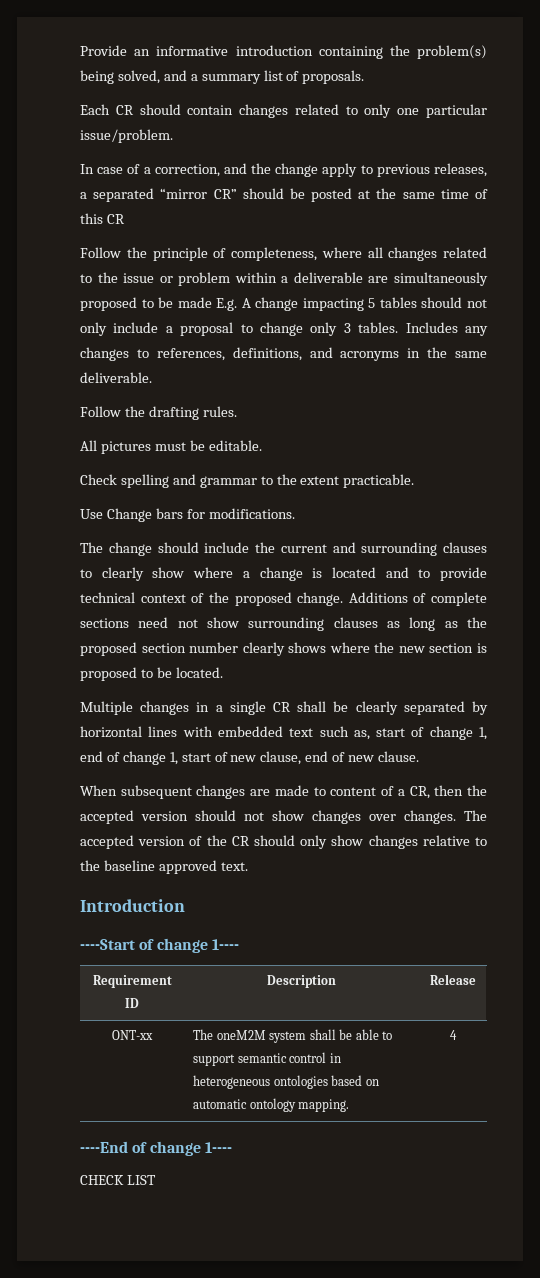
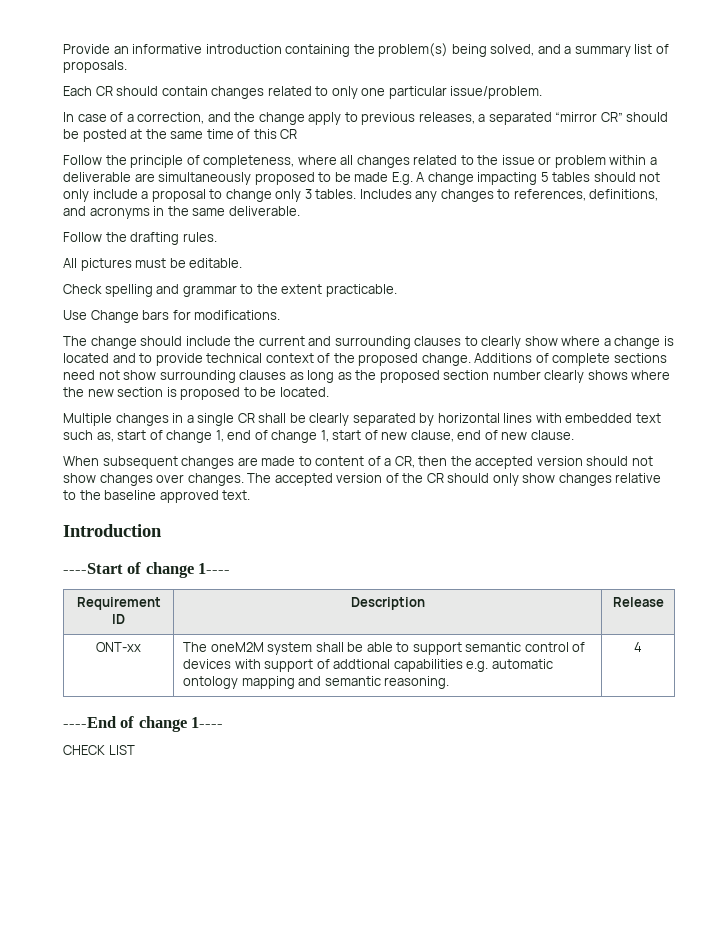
[329,1053,341,1063] [193,1075,379,1089] [193,1098,350,1112] in heterogeneous ontologies based on automatic ontology mapping. -> [572,642,586,652] [183,659,553,672] [183,676,450,689] of devices with support of addtional capabilities e.g. automatic ontology mapping and semantic reasoning.

